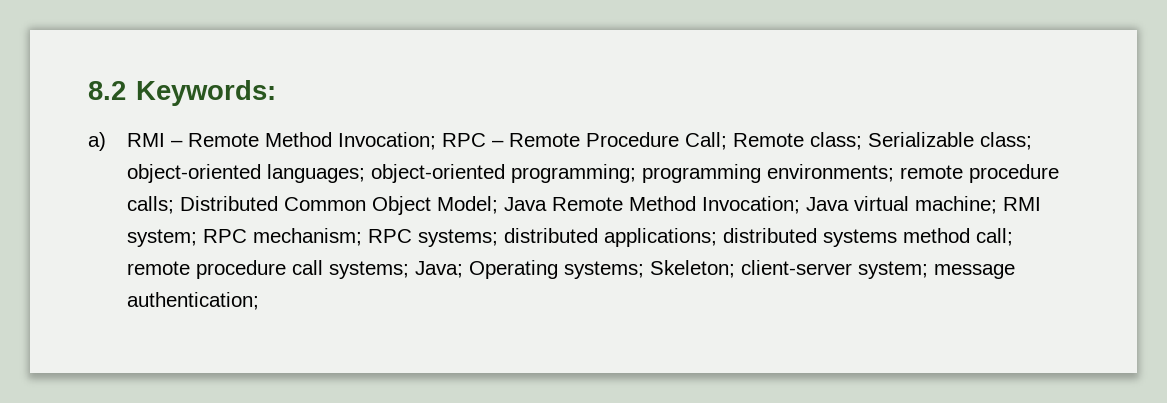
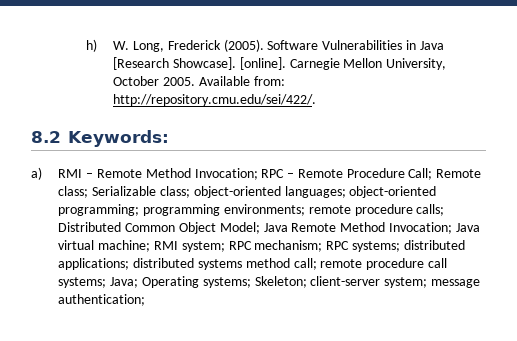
(88, 90) none -> [85,39,444,52] [113,57,447,70] [113,76,285,86] [113,94,317,106] h) W. Long, Frederick (2005). Software Vulnerabilities in Java [Research Showcase]. [online]. Carnegie Mellon University, October 2005. Available from: http://repository.cmu.edu/sei/422/. //

